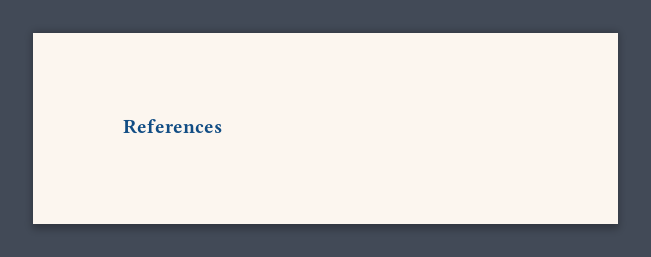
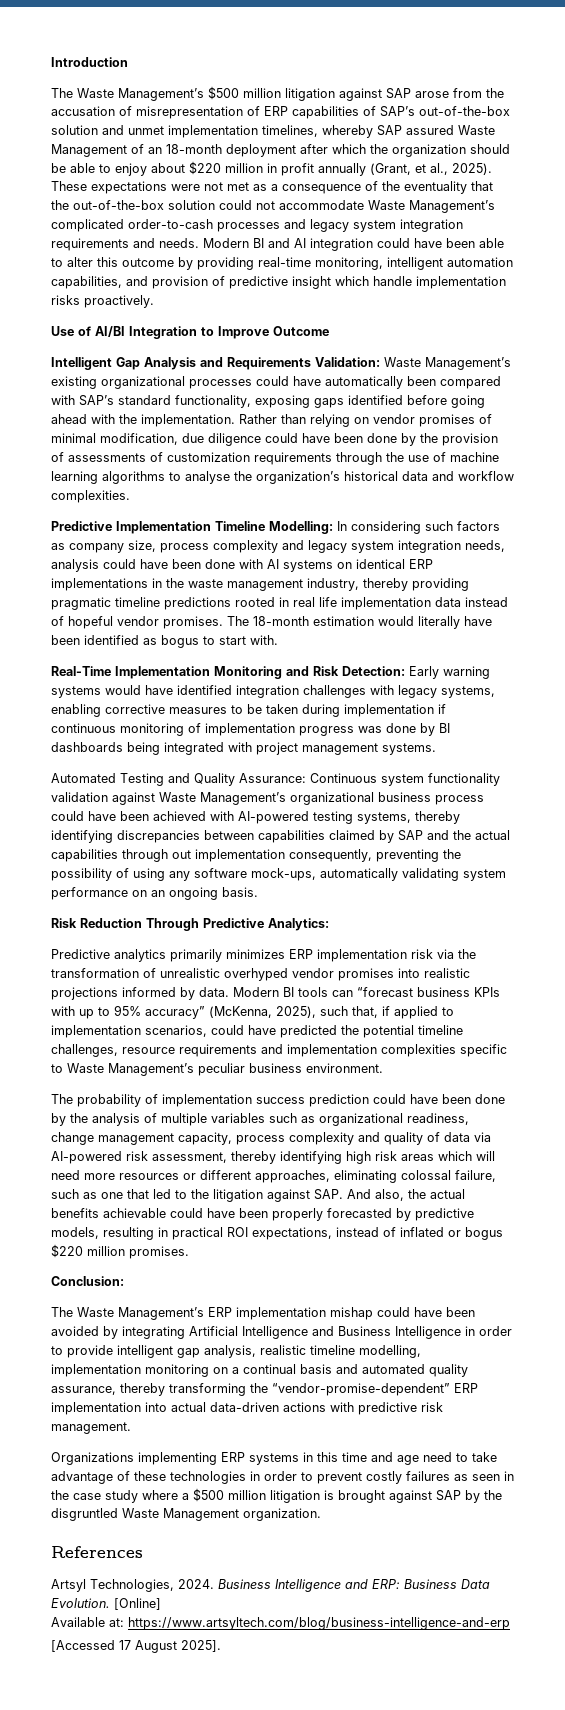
[123,119,222,134] References -> [51,57,128,67] [51,86,504,101] [51,106,510,119] [51,125,495,138] [51,144,510,157] [51,161,492,176] [51,181,493,194] [51,200,495,213] [51,219,463,232] [51,238,504,251] [51,257,513,270] [51,276,506,289] [51,295,154,308] [51,326,329,339] [51,357,511,370] [51,376,501,389] [51,395,485,408] [51,414,492,427] [51,433,498,446] [51,452,499,465] [51,471,514,484] [51,490,130,503] [51,521,500,534] [51,540,505,553] [51,559,433,572] [51,578,469,591] [51,597,508,610] [51,616,492,629] [51,635,278,648] [51,666,490,679] [51,685,495,698] [51,704,446,717] [51,723,450,736] [51,742,436,755] [51,773,500,786] [51,792,484,805] [51,811,460,824] [51,830,510,843] [51,849,461,862] [51,868,506,881] [51,887,258,900] [51,918,329,931] [51,949,476,962] [51,968,470,981] [51,987,500,1000] [51,1005,454,1019] [51,1025,463,1038] [51,1044,507,1057] [51,1063,383,1076] [51,1094,505,1107] [51,1113,469,1126] [51,1132,491,1145] [51,1151,495,1164] [51,1170,496,1183] [51,1189,465,1202] [51,1208,474,1221] [51,1227,503,1240] [51,1244,189,1259] [51,1276,124,1286] [51,1307,475,1320] [51,1326,512,1339] [51,1345,421,1358] [51,1364,468,1377] [51,1383,478,1396] [51,1402,443,1415] [51,1422,131,1434] [51,1452,497,1465] [51,1471,514,1484] [51,1488,502,1503] [51,1508,321,1521] [51,1546,143,1558] [51,1579,490,1592] [51,1598,161,1610] [51,1617,510,1630] [51,1640,221,1653] Introduction // The Waste Management’s $500 million litigation against SAP arose from the accusation of misrepresentation of ERP capabilities of SAP’s out-of-the-box solution and unmet implementation timelines, whereby SAP assured Waste Management of an 18-month deployment after which the organization should be able to enjoy about $220 million in profit annually (Grant, et al., 2025). These expectations were not met as a consequence of the eventuality that the out-of-the-box solution could not accommodate Waste Management’s complicated order-to-cash processes and legacy system integration requirements and needs. Modern BI and AI integration could have been able to alter this outcome by providing real-time monitoring, intelligent automation capabilities, and provision of predictive insight which handle implementation risks proactively. // Use of AI/BI Integration to Improve Outcome // Intelligent Gap Analysis and Requirements Validation: Waste Management’s existing organizational processes could have automatically been compared with SAP’s standard functionality, exposing gaps identified before going ahead with the implementation. Rather than relying on vendor promises of minimal modification, due diligence could have been done by the provision of assessments of customization requirements through the use of machine learning algorithms to analyse the organization’s historical data and workflow complexities. // Predictive Implementation Timeline Modelling: In considering such factors as company size, process complexity and legacy system integration needs, analysis could have been done with AI systems on identical ERP implementations in the waste management industry, thereby providing pragmatic timeline predictions rooted in real life implementation data instead of hopeful vendor promises. The 18-month estimation would literally have been identified as bogus to start with. // Real-Time Implementation Monitoring and Risk Detection: Early warning systems would have identified integration challenges with legacy systems, enabling corrective measures to be taken during implementation if continuous monitoring of implementation progress was done by BI dashboards being integrated with project management systems. // Automated Testing and Quality Assurance: Continuous system functionality validation against Waste Management’s organizational business process could have been achieved with AI-powered testing systems, thereby identifying discrepancies between capabilities claimed by SAP and the actual capabilities through out implementation consequently, preventing the possibility of using any software mock-ups, automatically validating system performance on an ongoing basis. // Risk Reduction Through Predictive Analytics: // Predictive analytics primarily minimizes ERP implementation risk via the transformation of unrealistic overhyped vendor promises into realistic projections informed by data. Modern BI tools can “forecast business KPIs with up to 95% accuracy” (McKenna, 2025), such that, if applied to implementation scenarios, could have predicted the potential timeline challenges, resource requirements and implementation complexities specific to Waste Management’s peculiar business environment. // The probability of implementation success prediction could have been done by the analysis of multiple variables such as organizational readiness, change management capacity, process complexity and quality of data via AI-powered risk assessment, thereby identifying high risk areas which will need more resources or different approaches, eliminating colossal failure, such as one that led to the litigation against SAP. And also, the actual benefits achievable could have been properly forecasted by predictive models, resulting in practical ROI expectations, instead of inflated or bogus $220 million promises. // Conclusion: // The Waste Management’s ERP implementation mishap could have been avoided by integrating Artificial Intelligence and Business Intelligence in order to provide intelligent gap analysis, realistic timeline modelling, implementation monitoring on a continual basis and automated quality assurance, thereby transforming the “vendor-promise-dependent” ERP implementation into actual data-driven actions with predictive risk management. // Organizations implementing ERP systems in this time and age need to take advantage of these technologies in order to prevent costly failures as seen in the case study where a $500 million litigation is brought against SAP by the disgruntled Waste Management organization. // References // Artsyl Technologies, 2024. Business Intelligence and ERP: Business Data Evolution. [Online] // Available at: https://www.artsyltech.com/blog/business-intelligence-and-erp // [Accessed 17 August 2025].

